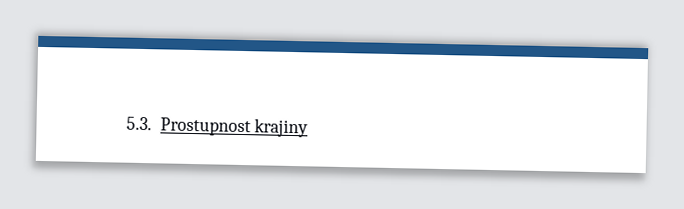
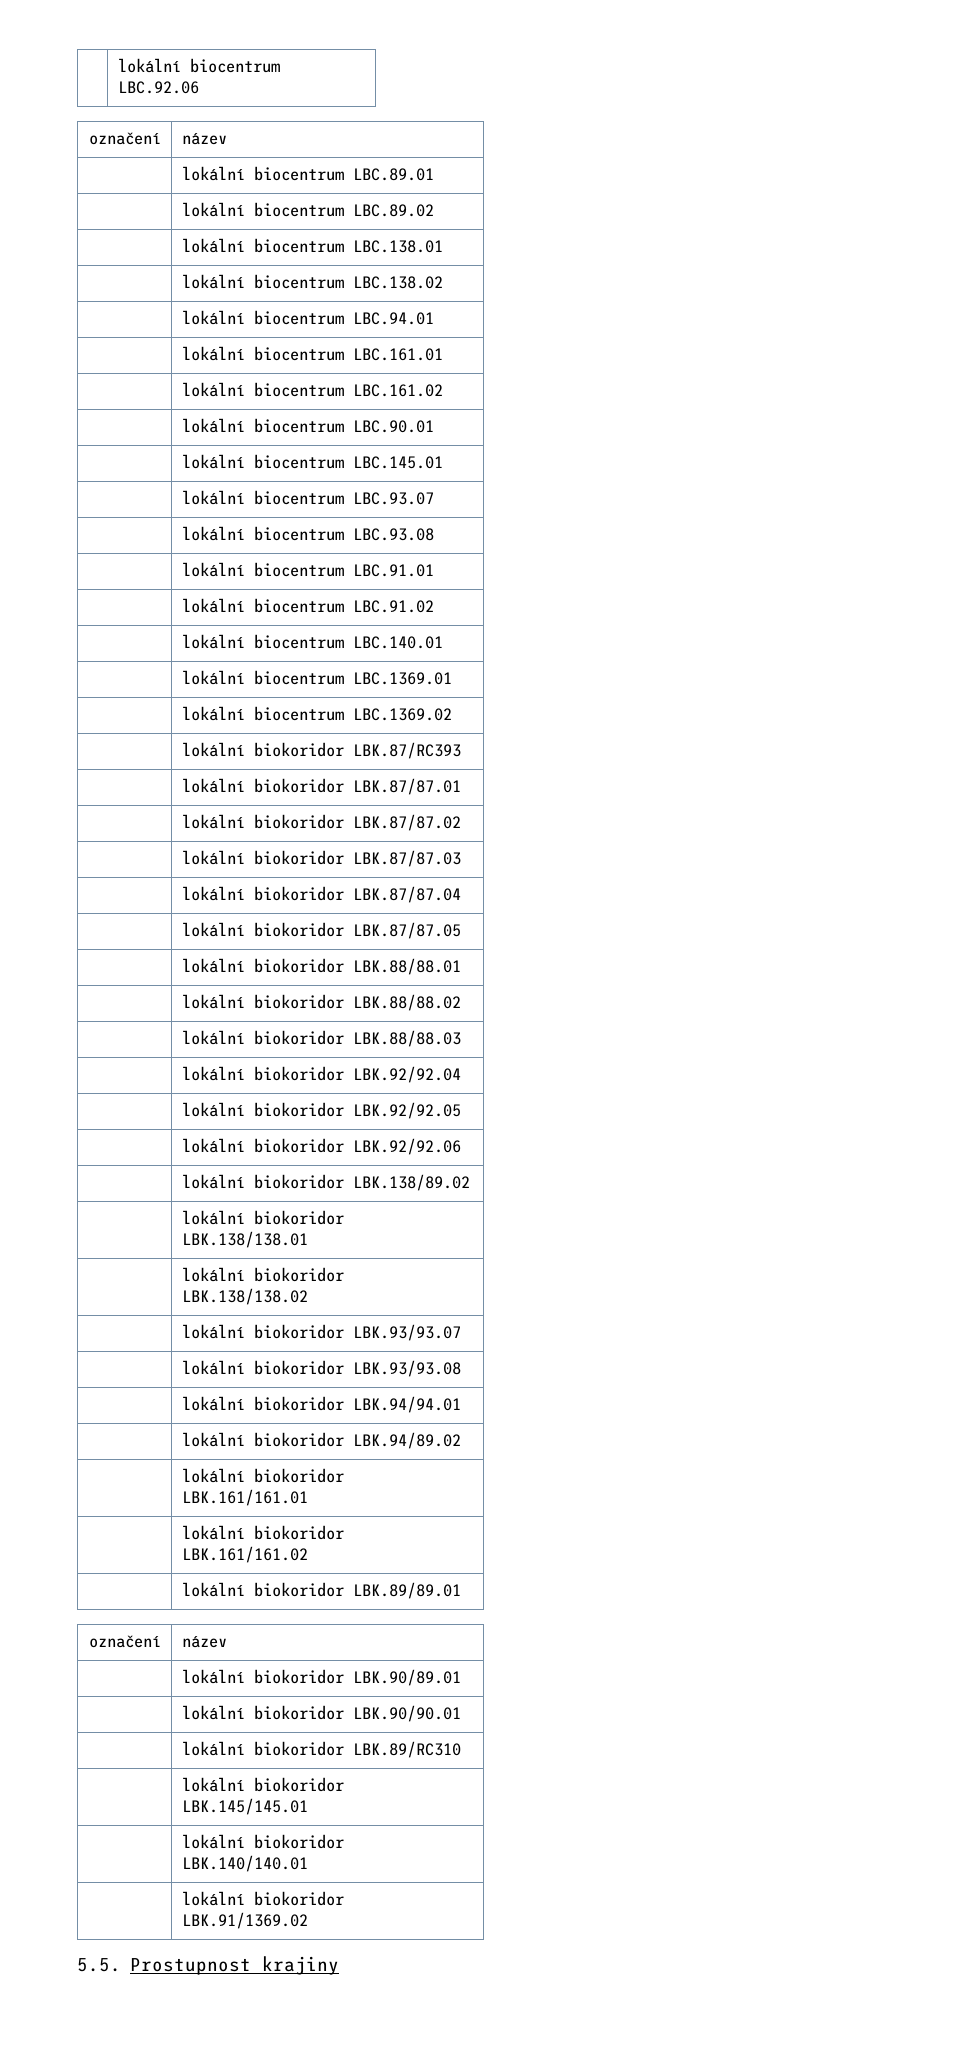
[126,116,152,131] 5.3. -> [117,58,280,73] [117,81,199,94] [88,132,161,145] [181,133,227,145] [181,166,434,181] [181,202,434,217] [181,238,443,253] [181,274,443,289] [181,310,434,325] [181,346,443,361] [181,382,443,397] [181,418,434,433] [181,454,443,469] [181,490,434,505] [181,526,434,541] [181,562,434,577] [181,598,434,613] [181,634,443,649] [181,670,452,685] [181,706,452,721] [181,742,461,759] [181,778,461,795] [181,814,461,831] [181,850,461,867] [181,886,461,903] [181,922,461,939] [181,958,461,975] [181,994,461,1011] [181,1030,461,1047] [181,1066,461,1083] [181,1102,461,1119] [181,1138,461,1155] [181,1174,470,1191] [181,1210,344,1225] [181,1231,308,1248] [181,1267,344,1282] [181,1288,308,1305] [181,1324,461,1341] [181,1360,461,1377] [181,1396,461,1413] [181,1432,461,1449] [181,1468,344,1483] [181,1489,308,1506] [181,1525,344,1540] [181,1546,308,1563] [181,1582,461,1599] [88,1635,161,1648] [181,1636,227,1648] [181,1669,461,1686] [181,1705,461,1722] [181,1741,461,1758] [181,1777,344,1792] [181,1798,308,1815] [181,1834,344,1849] [181,1855,308,1872] [181,1891,344,1906] [181,1912,308,1929] [77,1958,121,1972] | lokální biocentrum LBC.92.06 // označení | název // | lokální biocentrum LBC.89.01 // | lokální biocentrum LBC.89.02 // | lokální biocentrum LBC.138.01 // | lokální biocentrum LBC.138.02 // | lokální biocentrum LBC.94.01 // | lokální biocentrum LBC.161.01 // | lokální biocentrum LBC.161.02 // | lokální biocentrum LBC.90.01 // | lokální biocentrum LBC.145.01 // | lokální biocentrum LBC.93.07 // | lokální biocentrum LBC.93.08 // | lokální biocentrum LBC.91.01 // | lokální biocentrum LBC.91.02 // | lokální biocentrum LBC.140.01 // | lokální biocentrum LBC.1369.01 // | lokální biocentrum LBC.1369.02 // | lokální biokoridor LBK.87/RC393 // | lokální biokoridor LBK.87/87.01 // | lokální biokoridor LBK.87/87.02 // | lokální biokoridor LBK.87/87.03 // | lokální biokoridor LBK.87/87.04 // | lokální biokoridor LBK.87/87.05 // | lokální biokoridor LBK.88/88.01 // | lokální biokoridor LBK.88/88.02 // | lokální biokoridor LBK.88/88.03 // | lokální biokoridor LBK.92/92.04 // | lokální biokoridor LBK.92/92.05 // | lokální biokoridor LBK.92/92.06 // | lokální biokoridor LBK.138/89.02 // | lokální biokoridor LBK.138/138.01 // | lokální biokoridor LBK.138/138.02 // | lokální biokoridor LBK.93/93.07 // | lokální biokoridor LBK.93/93.08 // | lokální biokoridor LBK.94/94.01 // | lokální biokoridor LBK.94/89.02 // | lokální biokoridor LBK.161/161.01 // | lokální biokoridor LBK.161/161.02 // | lokální biokoridor LBK.89/89.01 // označení | název // | lokální biokoridor LBK.90/89.01 // | lokální biokoridor LBK.90/90.01 // | lokální biokoridor LBK.89/RC310 // | lokální biokoridor LBK.145/145.01 // | lokální biokoridor LBK.140/140.01 // | lokální biokoridor LBK.91/1369.02 // 5.5.

